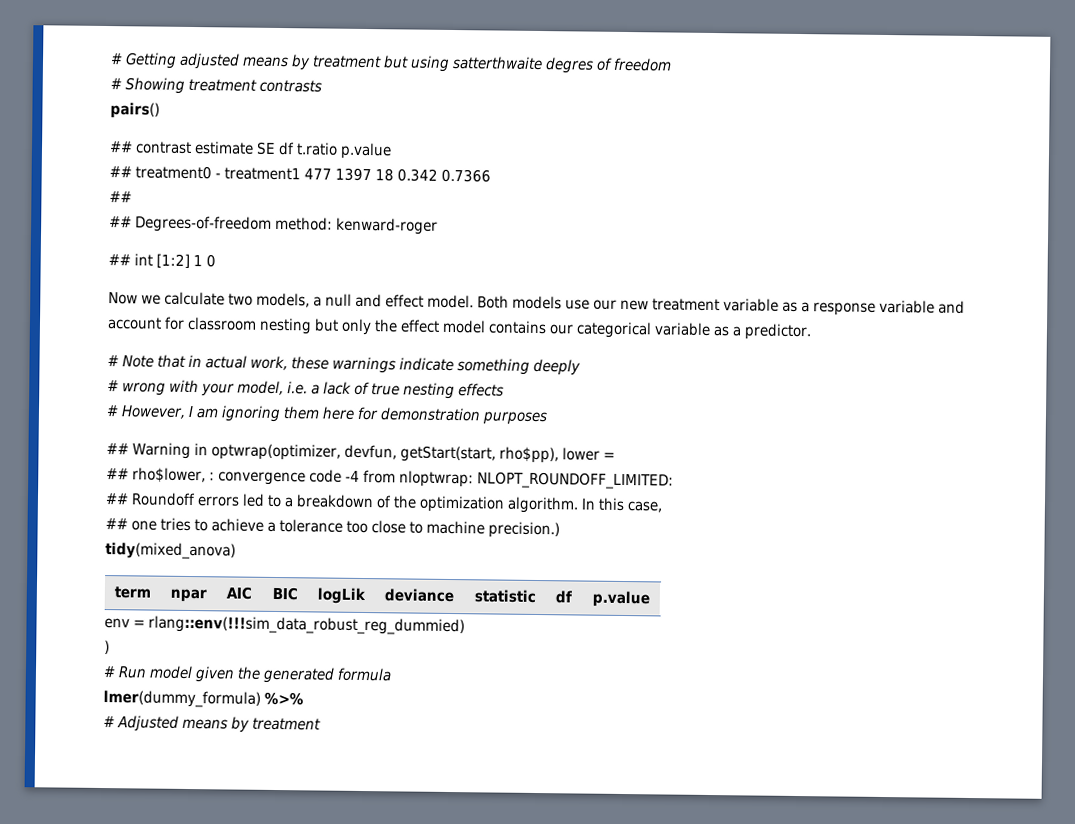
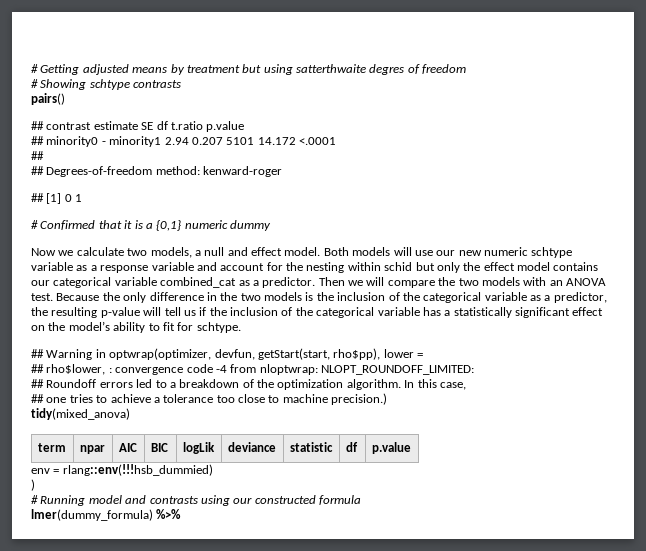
[188,78,257,92] treatment -> [89,79,130,90] schtype
[135,165,491,183] treatment0 - treatment1 477 1397 18 0.342 0.7366 -> [46,136,336,147] minority0 - minority1 2.94 0.207 5101 14.172 <.0001
[134,253,216,268] int [1:2] 1 0 -> [46,193,83,204] [31,220,271,231] [1] 0 1 // # Confirmed that it is a {0,1} numeric dummy
(562, 302) none -> [393,247,412,256] will
[652,298,720,312] treatment -> [484,247,573,258] numeric schtype
[187,316,312,335] classroom nesting -> [286,262,413,273] the nesting within schid
(711, 329) none -> [160,277,237,288] combined_cat
[107,354,581,376] [107,379,504,400] [106,405,547,426] // # Note that in actual work, these warnings indicate something deeply // # wrong with your model, i.e. a lack of true nesting effects // # However, I am ignoring them here for demonstration purposes -> [318,277,606,288] [31,292,607,303] [31,307,604,318] [31,321,241,333] Then we will compare the two models with an ANOVA test. Because the only difference in the two models is the inclusion of the categorical variable as a predictor, the resulting p-value will tell us if the inclusion of the categorical variable has a statistically significant effect on the model’s ability to fit for schtype.
[148,615,465,636] rlang::env(!!!sim_data_robust_reg_dummied) -> [62,464,213,476] rlang::env(!!!hsb_dummied)
[118,665,392,684] [103,690,304,708] [103,715,321,733] Run model given the generated formula // lmer(dummy_formula) %>% // # Adjusted means by treatment -> [40,495,361,506] [31,509,182,521] Running model and contrasts using our constructed formula // lmer(dummy_formula) %>%

